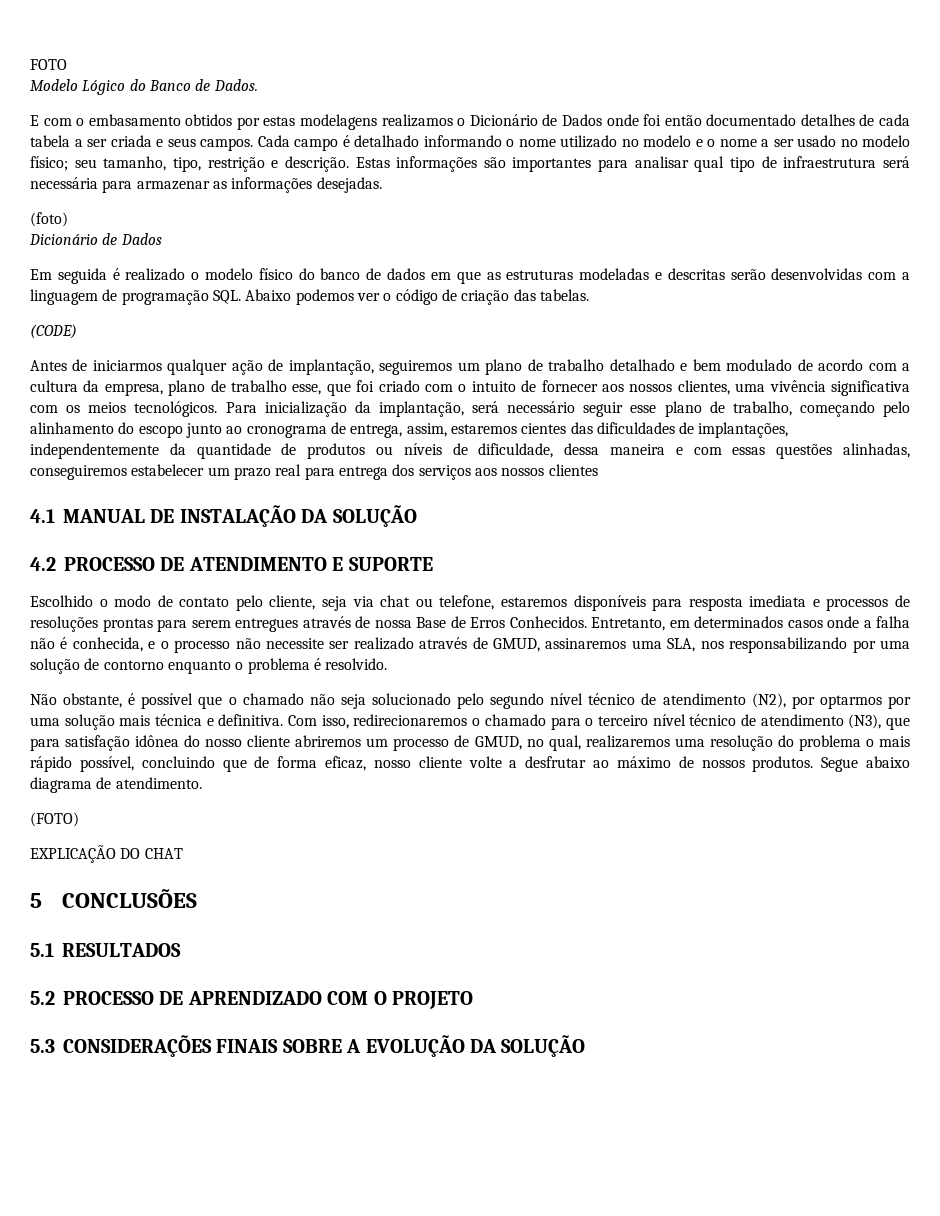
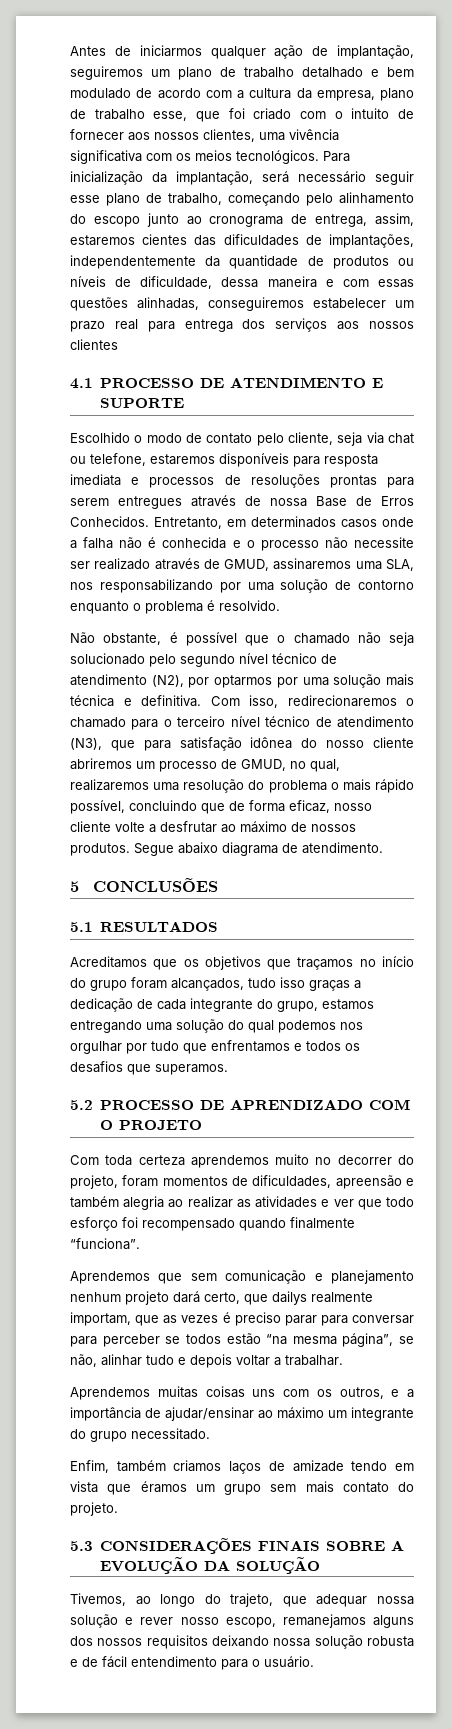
[30,59,67,70] [30,79,258,95] [30,114,910,130] [30,135,910,151] [30,156,910,172] [30,177,382,193] [30,212,68,227] [29,233,162,245] [30,268,911,284] [30,289,589,305] [30,324,77,339] FOTO // Modelo Lógico do Banco de Dados. // E com o embasamento obtidos por estas modelagens realizamos o Dicionário de Dados onde foi então documentado detalhes de cada tabela a ser criada e seus campos. Cada campo é detalhado informando o nome utilizado no modelo e o nome a ser usado no modelo físico; seu tamanho, tipo, restrição e descrição. Estas informações são importantes para analisar qual tipo de infraestrutura será necessária para armazenar as informações desejadas. // (foto) // Dicionário de Dados // Em seguida é realizado o modelo físico do banco de dados em que as estruturas modeladas e descritas serão desenvolvidas com a linguagem de programação SQL. Abaixo podemos ver o código de criação das tabelas. // (CODE) // -> (70, 51) none
[63,505,417,527] [30,557,56,571] MANUAL DE INSTALAÇÃO DA SOLUÇÃO // 4.2 -> (93, 383) none
[72,637,143,652] conhecida, -> [162,537,227,549] conhecida
[30,812,79,827] [30,845,183,863] // (FOTO) // EXPLICAÇÃO DO CHAT -> (383, 848) none
(181, 950) none -> [70,956,414,970] [70,977,361,991] [70,998,374,1012] [70,1019,363,1033] [70,1040,360,1054] [70,1061,228,1075] // Acreditamos que os objetivos que traçamos no início do grupo foram alcançados, tudo isso graças a dedicação de cada integrante do grupo, estamos entregando uma solução do qual podemos nos orgulhar por tudo que enfrentamos e todos os desafios que superamos.
(473, 1000) none -> [70,1154,414,1168] [70,1175,414,1189] [70,1196,415,1210] [70,1217,355,1231] [70,1238,140,1250] [70,1270,414,1284] [70,1291,373,1305] [70,1312,414,1326] [70,1333,414,1347] [70,1354,343,1368] [70,1386,414,1400] [70,1407,414,1421] [70,1428,210,1442] [70,1460,415,1474] [70,1481,414,1495] [70,1502,118,1516] // Com toda certeza aprendemos muito no decorrer do projeto, foram momentos de dificuldades, apreensão e também alegria ao realizar as atividades e ver que todo esforço foi recompensado quando finalmente “funciona”. // Aprendemos que sem comunicação e planejamento nenhum projeto dará certo, que dailys realmente importam, que as vezes é preciso parar para conversar para perceber se todos estão “na mesma página”, se não, alinhar tudo e depois voltar a trabalhar. // Aprendemos muitas coisas uns com os outros, e a importância de ajudar/ensinar ao máximo um integrante do grupo necessitado. // Enfim, também criamos laços de amizade tendo em vista que éramos um grupo sem mais contato do projeto.
(586, 1046) none -> [70,1593,414,1607] [70,1614,414,1628] [70,1635,414,1649] [70,1656,314,1670] // Tivemos, ao longo do trajeto, que adequar nossa solução e rever nosso escopo, remanejamos alguns dos nossos requisitos deixando nossa solução robusta e de fácil entendimento para o usuário.

